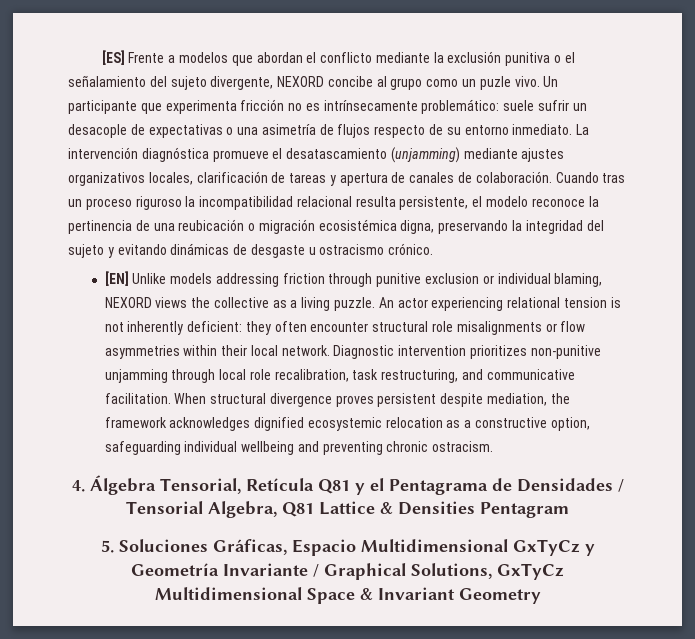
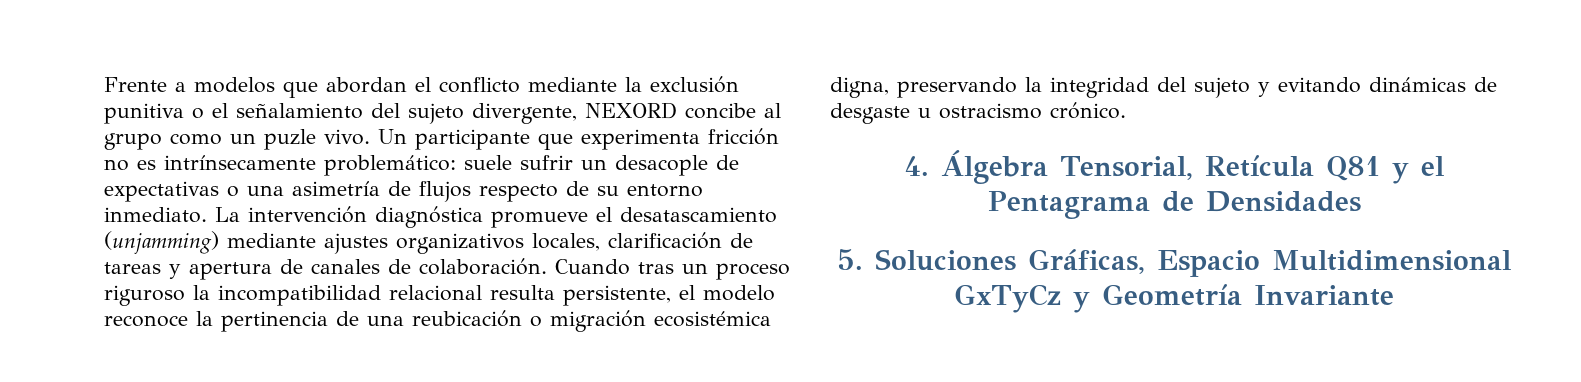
[101,50,125,65] [ES] -> (104, 84) none
[104,271,603,287] [104,297,621,311] [104,321,586,335] [104,345,601,359] [104,369,575,383] [104,393,570,407] [104,417,590,431] [104,441,494,455] // [EN] Unlike models addressing friction through punitive exclusion or individual blaming, NEXORD views the collective as a living puzzle. An actor experiencing relational tension is not inherently deficient: they often encounter structural role misalignments or flow asymmetries within their local network. Diagnostic intervention prioritizes non-punitive unjamming through local role recalibration, task restructuring, and communicative facilitation. When structural divergence proves persistent despite mediation, the framework acknowledges dignified ecosystemic relocation as a constructive option, safeguarding individual wellbeing and preventing chronic ostracism. -> (1126, 110) none
[617,479,624,492] [126,501,569,518] / Tensorial Algebra, Q81 Lattice & Densities Pentagram -> (1361, 201) none
[313,563,564,580] [154,587,541,604] / Graphical Solutions, GxTyCz Multidimensional Space & Invariant Geometry -> (1395, 295) none

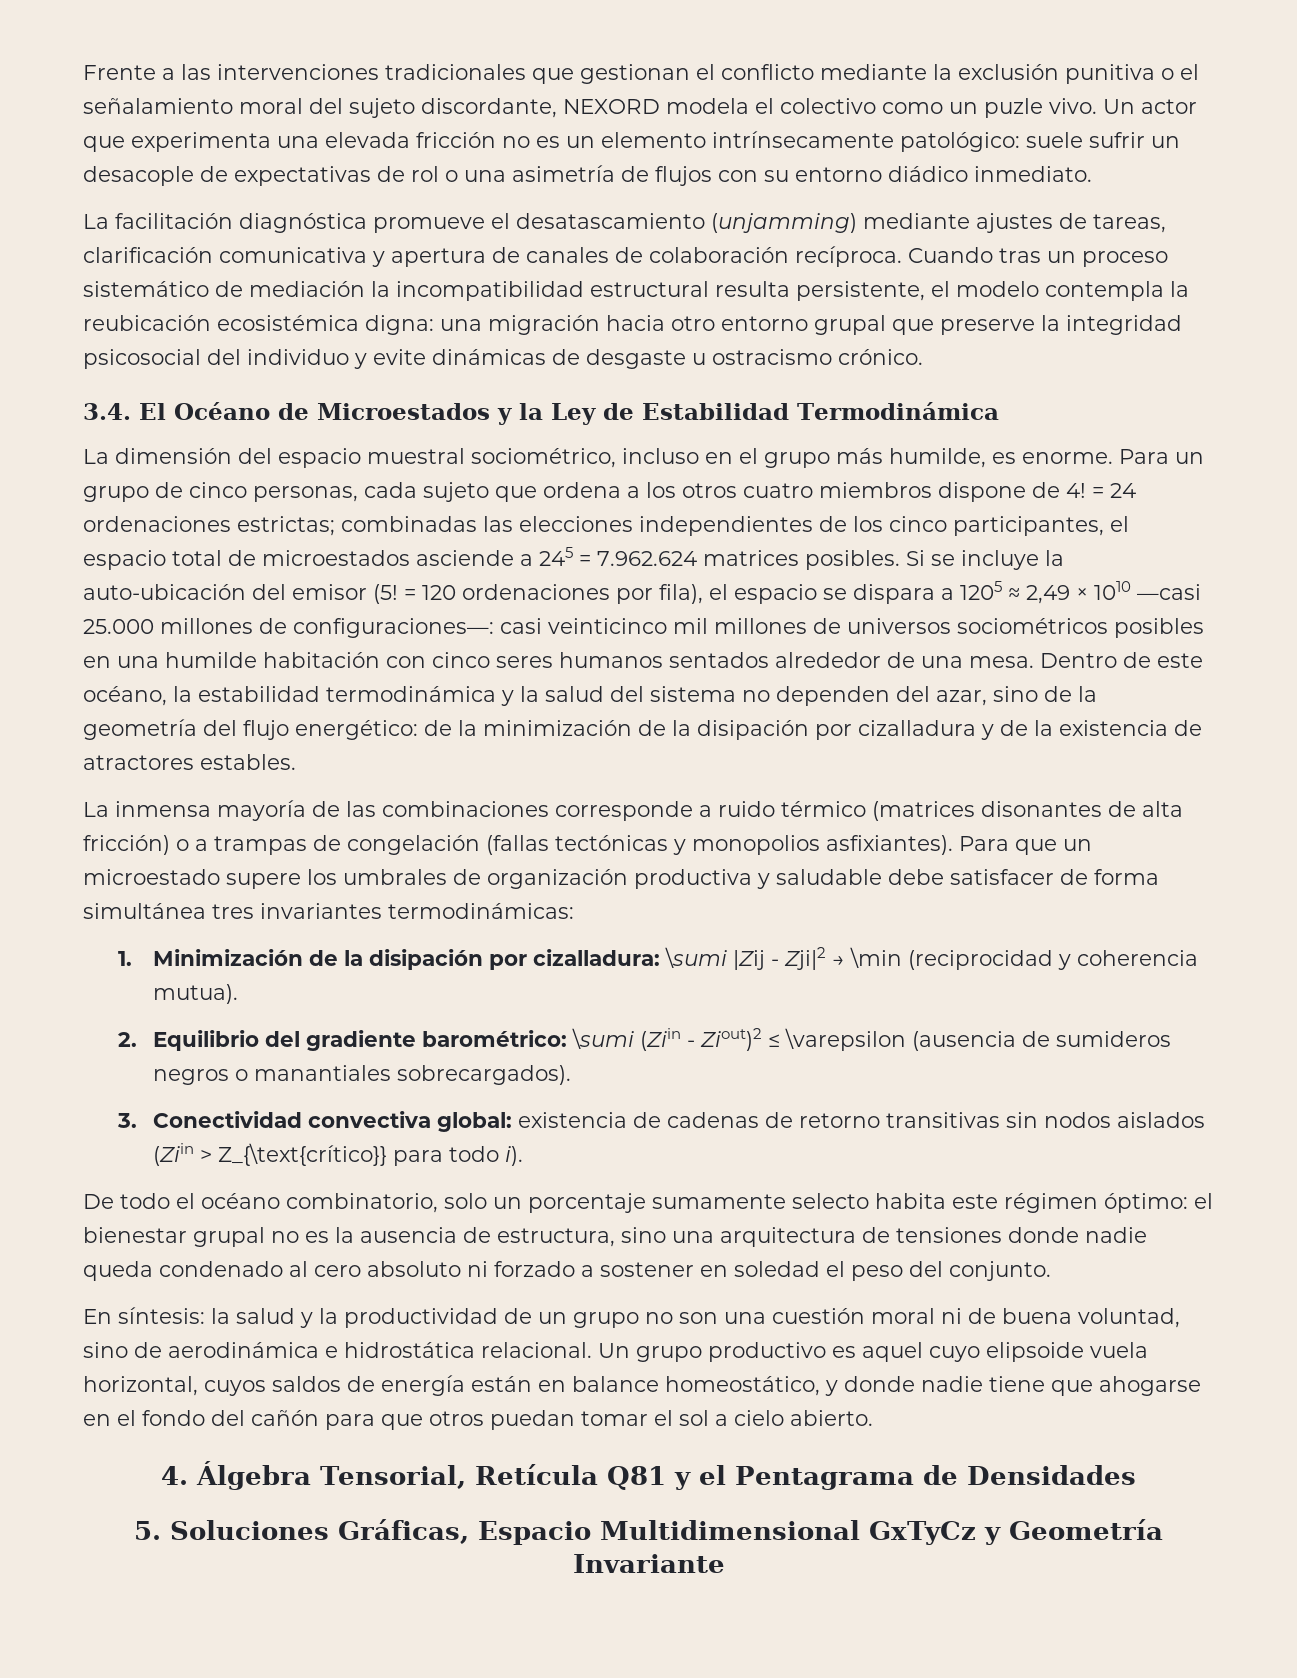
[194,77,407,98] modelos que abordan -> [181,64,690,84] las intervenciones tradicionales que gestionan
[371,102,781,124] [104,133,162,150] del sujeto divergente, NEXORD concibe al grupo -> [239,98,876,118] moral del sujeto discordante, NEXORD modela el colectivo
[415,129,530,150] participante -> [1141,99,1197,114] actor
(700, 139) none -> [277,132,410,148] una elevada
[164,155,456,176] intrínsecamente problemático: -> [566,131,1020,152] un elemento intrínsecamente patológico:
(219, 191) none -> [377,166,439,182] de rol
[479,181,589,202] respecto de -> [718,170,758,182] con
(703, 190) none -> [888,166,968,182] diádico
[215,206,367,223] La intervención -> [83,213,233,229] // La facilitación
[396,232,753,254] [104,262,161,274] organizativos locales, clarificación de tareas -> [1059,213,1166,233] [83,247,367,263] de tareas, clarificación comunicativa
[419,258,547,275] colaboración. -> [649,246,902,267] colaboración recíproca.
[104,285,185,306] riguroso -> [83,281,365,297] sistemático de mediación
[389,285,482,301] relacional -> [590,281,709,297] estructural
[104,310,771,332] [830,77,1361,98] reconoce la pertinencia de una reubicación o migración ecosistémica digna, preservando la integridad del sujeto y evitando -> [1045,281,1189,301] [83,315,1182,335] [83,349,426,369] contempla la reubicación ecosistémica digna: una migración hacia otro entorno grupal que preserve la integridad psicosocial del individuo y evite
(1126, 110) none -> [83,402,999,425] [83,448,1204,468] [83,482,1136,502] [83,516,1129,536] [83,547,1064,570] [83,581,1201,604] [83,618,1204,638] [83,652,1203,668] [83,686,1097,706] [83,719,1202,740] [83,754,296,770] [83,800,1183,821] [83,835,1092,855] [83,869,1159,889] [83,903,574,919] [118,947,1199,970] [153,984,239,1004] [118,1028,1172,1051] [153,1065,572,1085] [117,1111,1206,1132] [153,1143,524,1166] [83,1193,1213,1213] [83,1227,1147,1247] [83,1261,1051,1281] [83,1307,1180,1328] [83,1342,1148,1362] [83,1375,1201,1396] [83,1410,873,1430] // 3.4. El Océano de Microestados y la Ley de Estabilidad Termodinámica // La dimensión del espacio muestral sociométrico, incluso en el grupo más humilde, es enorme. Para un grupo de cinco personas, cada sujeto que ordena a los otros cuatro miembros dispone de 4! = 24 ordenaciones estrictas; combinadas las elecciones independientes de los cinco participantes, el espacio total de microestados asciende a 245 = 7.962.624 matrices posibles. Si se incluye la auto-ubicación del emisor (5! = 120 ordenaciones por fila), el espacio se dispara a 1205 ≈ 2,49 × 1010 —casi 25.000 millones de configuraciones—: casi veinticinco mil millones de universos sociométricos posibles en una humilde habitación con cinco seres humanos sentados alrededor de una mesa. Dentro de este océano, la estabilidad termodinámica y la salud del sistema no dependen del azar, sino de la geometría del flujo energético: de la minimización de la disipación por cizalladura y de la existencia de atractores estables. // La inmensa mayoría de las combinaciones corresponde a ruido térmico (matrices disonantes de alta fricción) o a trampas de congelación (fallas tectónicas y monopolios asfixiantes). Para que un microestado supere los umbrales de organización productiva y saludable debe satisfacer de forma simultánea tres invariantes termodinámicas: // 1. Minimización de la disipación por cizalladura: \sumi |Zij - Zji|2 → \min (reciprocidad y coherencia mutua). // 2. Equilibrio del gradiente barométrico: \sumi (Ziin - Ziout)2 ≤ \varepsilon (ausencia de sumideros negros o manantiales sobrecargados). // 3. Conectividad convectiva global: existencia de cadenas de retorno transitivas sin nodos aislados (Ziin > Z_{\text{crítico}} para todo i). // De todo el océano combinatorio, solo un porcentaje sumamente selecto habita este régimen óptimo: el bienestar grupal no es la ausencia de estructura, sino una arquitectura de tensiones donde nadie queda condenado al cero absoluto ni forzado a sostener en soledad el peso del conjunto. // En síntesis: la salud y la productividad de un grupo no son una cuestión moral ni de buena voluntad, sino de aerodinámica e hidrostática relacional. Un grupo productivo es aquel cuyo elipsoide vuela horizontal, cuyos saldos de energía están en balance homeostático, y donde nadie tiene que ahogarse en el fondo del cañón para que otros puedan tomar el sol a cielo abierto.

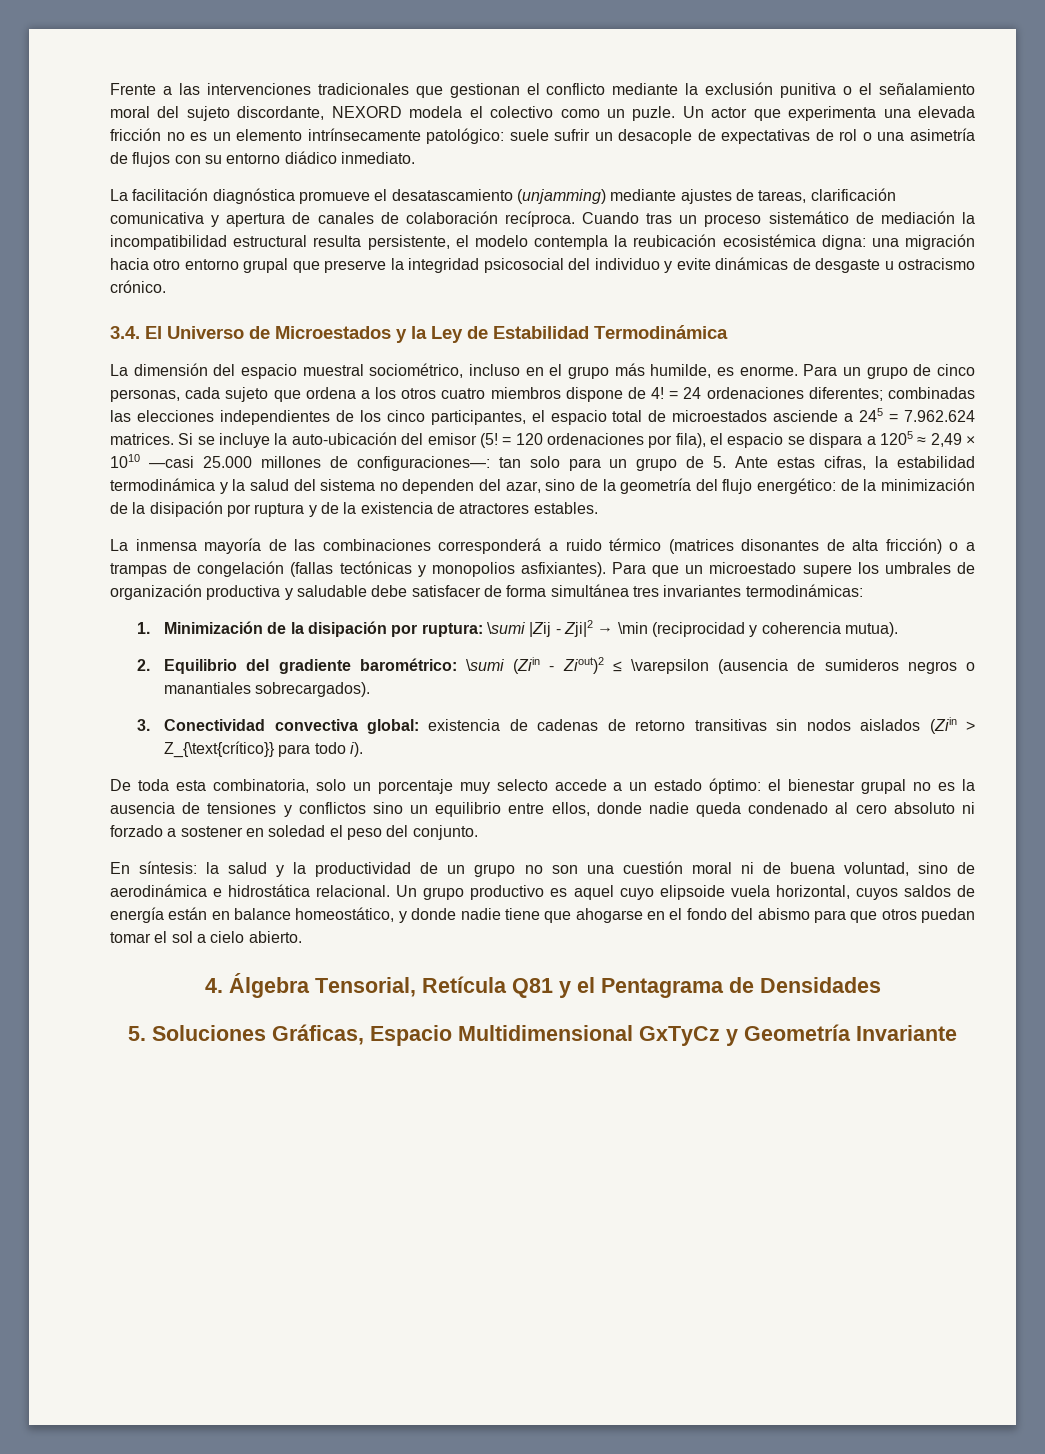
[984,98,1097,118] puzle vivo. -> [632,106,676,121] puzle.
[174,402,270,420] Océano -> [167,326,244,339] Universo
[237,516,335,536] estrictas; -> [808,387,883,401] diferentes;
[703,550,900,570] matrices posibles. -> [110,433,174,445] matrices.
[500,618,1204,638] [83,652,1203,668] [83,686,167,706] casi veinticinco mil millones de universos sociométricos posibles en una humilde habitación con cinco seres humanos sentados alrededor de una mesa. Dentro de este océano, -> [498,456,867,471] tan solo para un grupo de 5. Ante estas cifras,
[858,720,976,736] cizalladura -> [254,503,305,517] ruptura
[555,801,693,821] corresponde -> [438,538,542,554] corresponderá
[533,949,661,966] cizalladura: -> [421,623,483,637] ruptura:
[120,1193,1098,1213] todo el océano combinatorio, solo un porcentaje sumamente selecto habita este régimen -> [137,779,703,794] toda esta combinatoria, solo un porcentaje muy selecto accede a un estado
[497,1227,1002,1247] estructura, sino una arquitectura de tensiones -> [207,802,590,817] tensiones y conflictos sino un equilibrio entre ellos,
[251,1410,319,1426] cañón -> [757,908,810,920] abismo

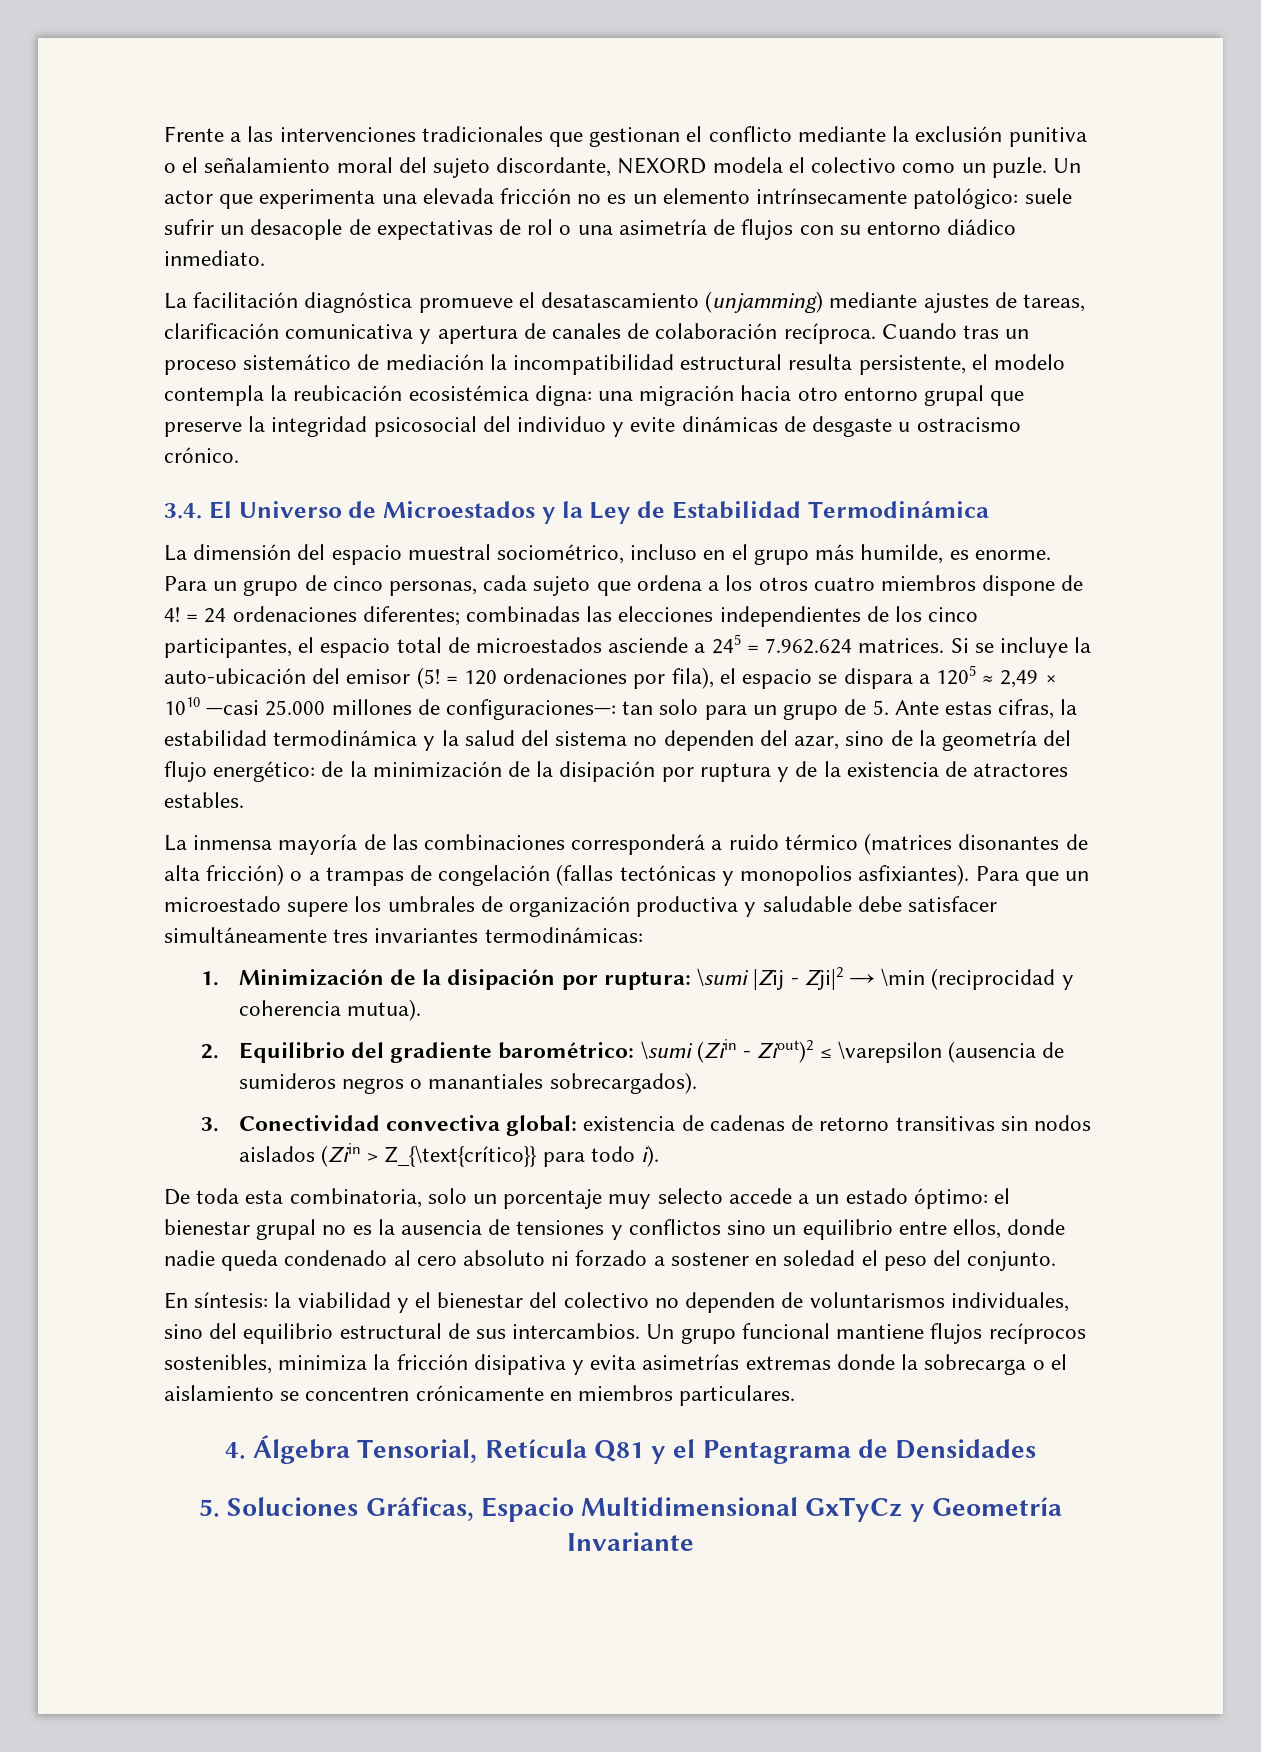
[483,584,629,597] de forma simultánea -> [164,927,327,943] simultáneamente
[228,861,975,877] [110,884,976,900] [110,907,975,923] [110,931,302,943] salud y la productividad de un grupo no son una cuestión moral ni de buena voluntad, sino de aerodinámica e hidrostática relacional. Un grupo productivo es aquel cuyo elipsoide vuela horizontal, cuyos saldos de energía están en balance homeostático, y donde nadie tiene que ahogarse en el fondo del abismo para que otros puedan tomar el sol a cielo abierto. -> [297,1292,1069,1313] [164,1323,1086,1344] [164,1354,1067,1375] [164,1385,796,1406] viabilidad y el bienestar del colectivo no dependen de voluntarismos individuales, sino del equilibrio estructural de sus intercambios. Un grupo funcional mantiene flujos recíprocos sostenibles, minimiza la fricción disipativa y evita asimetrías extremas donde la sobrecarga o el aislamiento se concentren crónicamente en miembros particulares.

